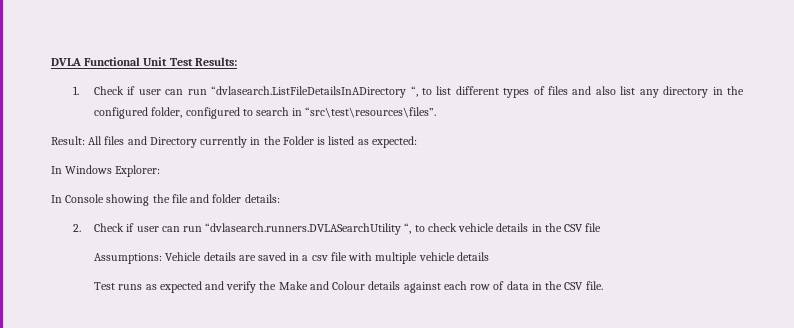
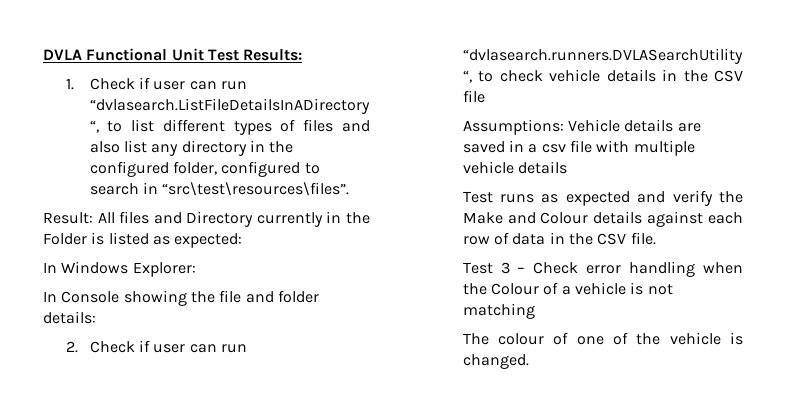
(603, 285) none -> [462,261,743,277] [462,282,673,295] [462,303,535,319] [462,332,743,345] [462,354,529,369] // Test 3 – Check error handling when the Colour of a vehicle is not matching // The colour of one of the vehicle is changed.

